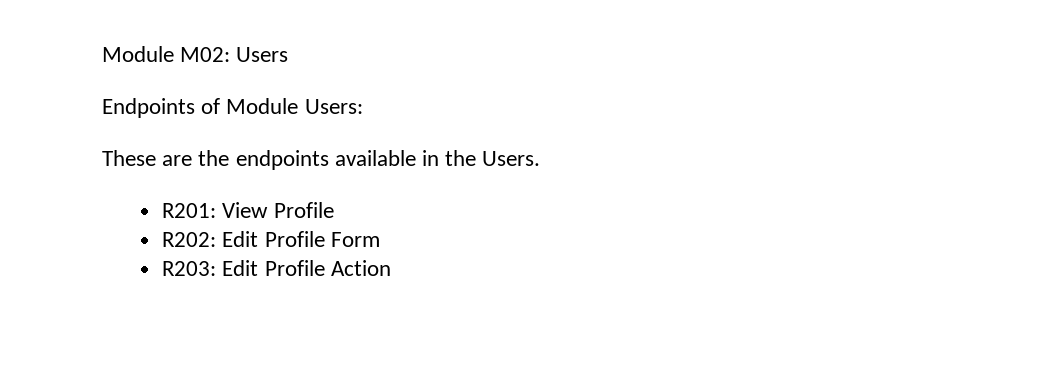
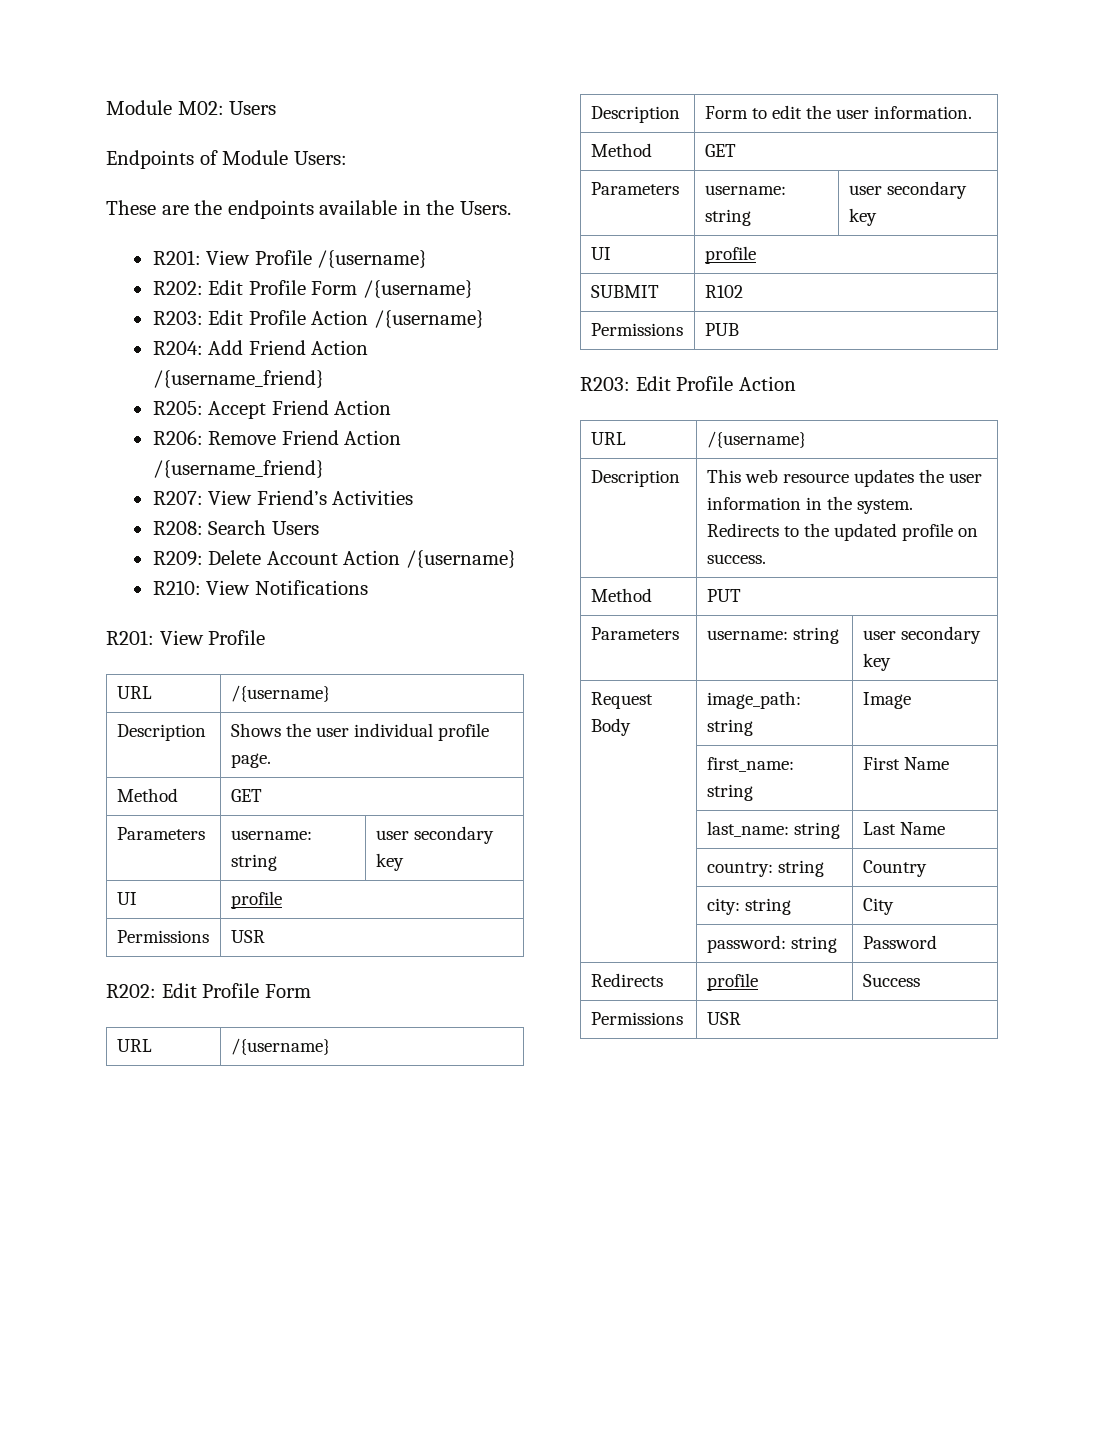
[162,231,380,247] [162,260,391,276] // R202: Edit Profile Form // R203: Edit Profile Action -> [317,250,428,268] [152,280,473,298] [152,310,484,328] [152,340,369,355] [152,370,324,388] [152,400,392,419] [152,430,402,445] [152,460,324,478] [152,490,414,505] [152,520,319,535] [152,550,516,568] [152,580,368,595] [106,630,266,645] [116,686,152,699] [230,685,330,702] [116,724,206,741] [230,723,489,741] [230,753,271,768] [116,788,178,802] [230,789,262,802] [116,827,205,840] [230,830,312,840] [230,854,277,871] [375,826,494,844] [375,853,404,871] [116,892,137,905] [230,891,282,909] [116,930,209,943] [230,930,265,943] [106,983,311,998] [116,1039,152,1052] [230,1038,330,1055] [590,106,680,123] [704,105,972,119] [590,143,652,157] [704,144,736,157] [590,182,679,195] [704,185,786,195] [704,209,751,226] [848,181,967,199] [848,208,877,226] [590,247,611,260] [704,246,756,264] [590,285,659,298] [704,285,743,298] [590,323,683,336] [704,323,739,336] [580,376,796,391] [590,432,626,445] [706,431,806,448] [590,470,680,487] [706,469,982,487] [706,496,913,514] [706,523,978,541] [706,554,766,564] [590,588,652,602] [706,589,741,602] [590,627,679,640] [706,627,839,644] [862,626,981,644] [862,653,891,671] [590,692,653,709] [590,718,631,736] [706,691,801,709] [706,719,753,736] [862,692,911,709] [706,757,794,772] [706,784,753,801] [862,757,949,770] [706,821,840,839] [862,822,945,835] [706,860,824,877] [862,860,927,877] [706,898,791,915] [862,898,894,915] [706,935,837,953] [862,935,937,949] [590,973,663,987] [706,973,758,991] [862,974,920,987] [590,1012,683,1025] [706,1012,741,1025] /{username} // R202: Edit Profile Form /{username} // R203: Edit Profile Action /{username} // R204: Add Friend Action /{username_friend} // R205: Accept Friend Action // R206: Remove Friend Action /{username_friend} // R207: View Friend’s Activities // R208: Search Users // R209: Delete Account Action /{username} // R210: View Notifications // R201: View Profile // URL | /{username} // Description | Shows the user individual profile page. // Method | GET // Parameters | username: string | user secondary key // UI | profile // Permissions | USR // R202: Edit Profile Form // URL | /{username} // Description | Form to edit the user information. // Method | GET // Parameters | username: string | user secondary key // UI | profile // SUBMIT | R102 // Permissions | PUB // R203: Edit Profile Action // URL | /{username} // Description | This web resource updates the user information in the system. Redirects to the updated profile on success. // Method | PUT // Parameters | username: string | user secondary key // Request Body | image_path: string | Image // | first_name: string | First Name // | last_name: string | Last Name // | country: string | Country // | city: string | City // | password: string | Password // Redirects | profile | Success // Permissions | USR

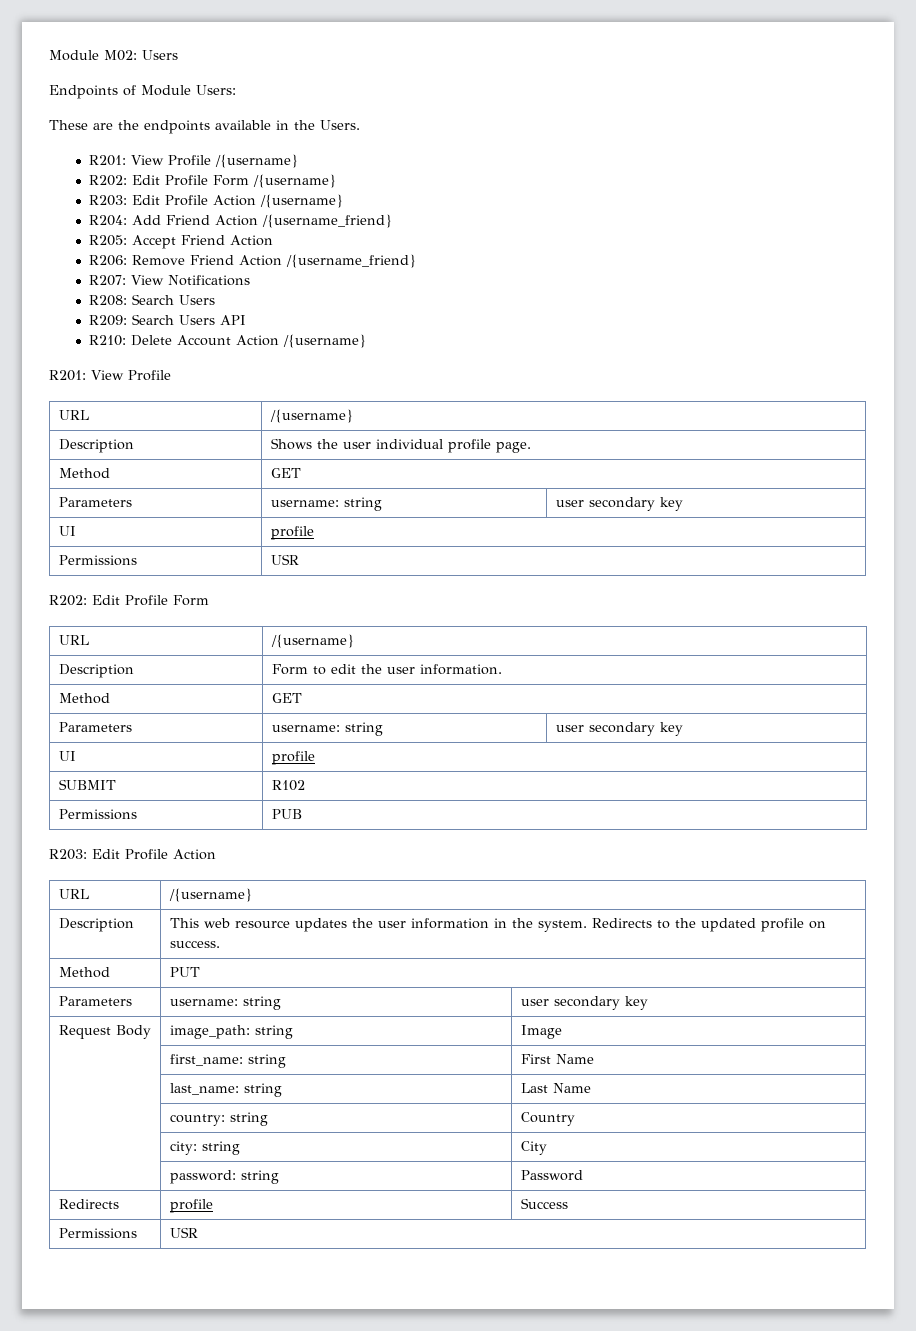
[256,490,414,505] Friend’s Activities -> [168,275,251,286] Notifications
(203, 558) none -> [132,314,247,325] [89,335,127,346] Search Users API // R210:
[152,580,368,595] // R210: View Notifications -> (367, 341) none

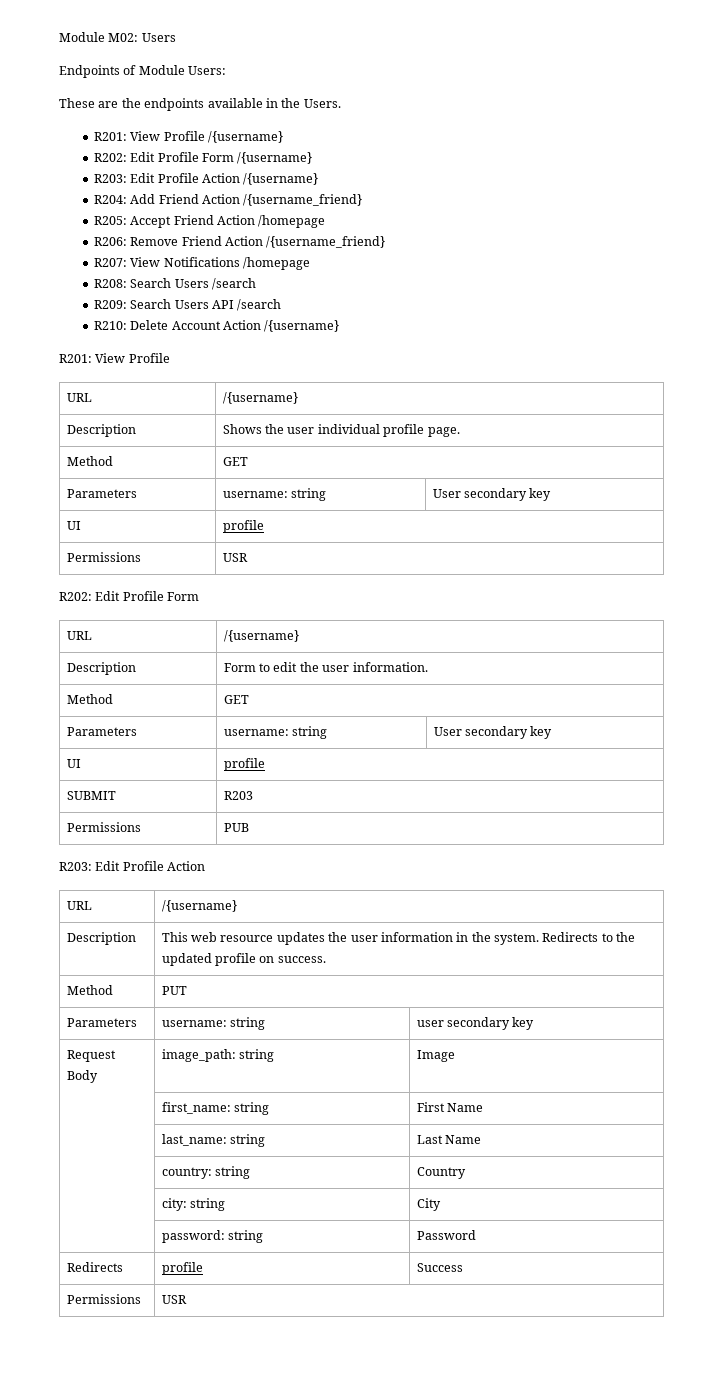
(274, 240) none -> [258,215,326,228] /homepage
(251, 280) none -> [242,257,310,270] /homepage
(216, 300) none -> [211,278,256,290] /search
(247, 320) none -> [237,299,282,311] /search
[555,500,584,507] user -> [432,489,461,498] User
[555,725,584,732] user -> [433,727,462,736] User
[271,780,305,791] R102 -> [223,791,253,800] R203

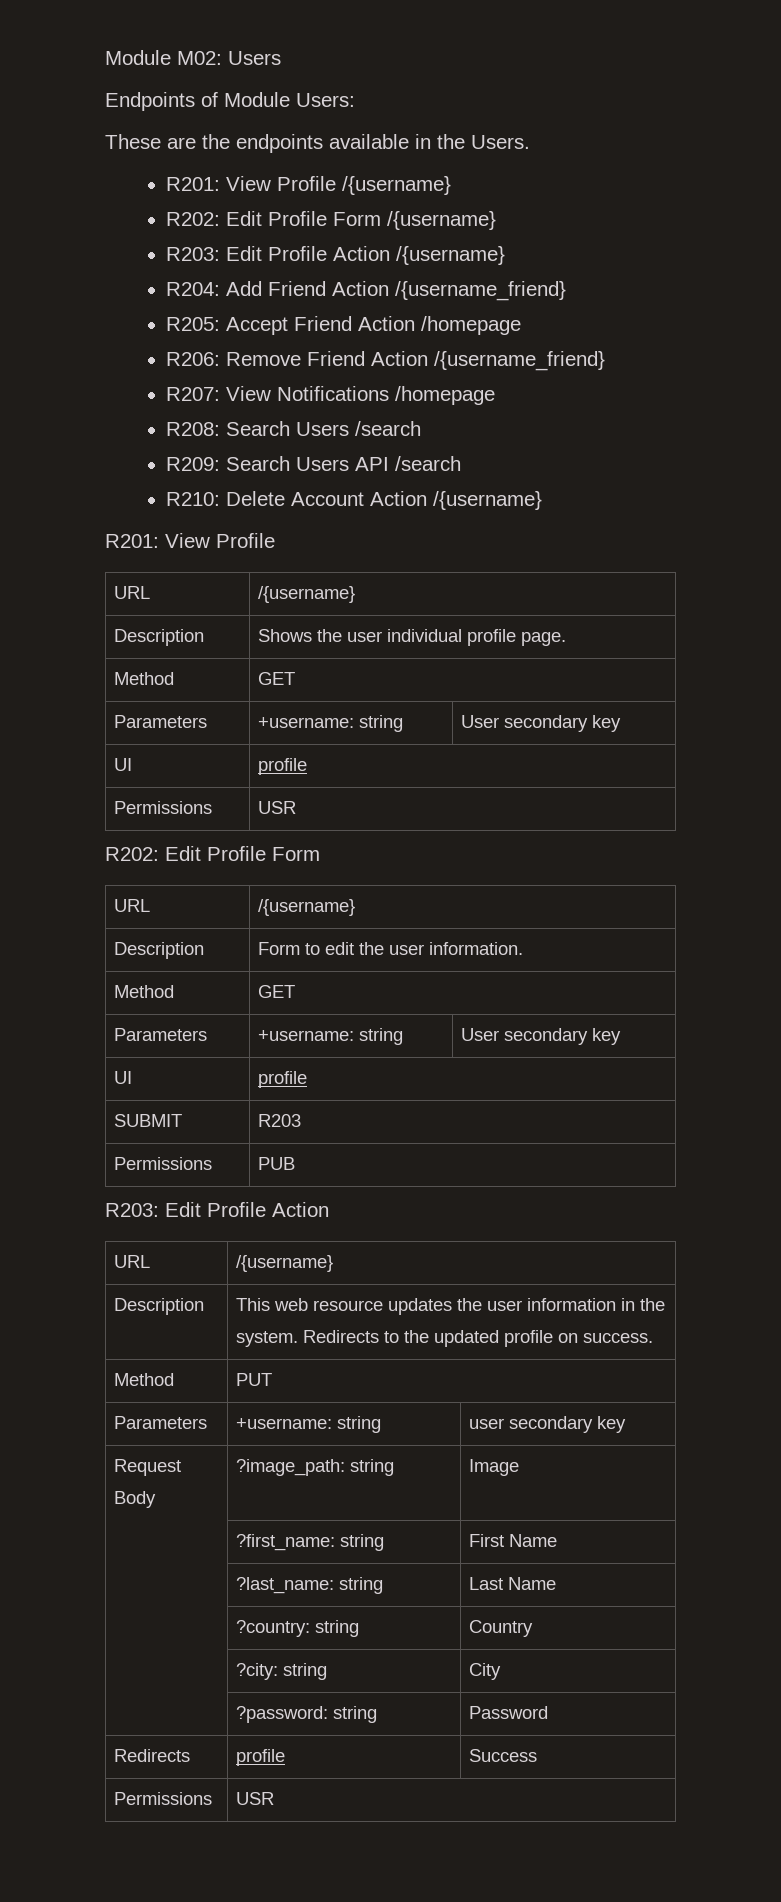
[222,491,288,498] username: -> [258,717,355,728] +username:
[223,729,289,736] username: -> [258,1030,355,1041] +username:
[161,1020,227,1027] username: -> [236,1418,333,1429] +username:
[161,1049,236,1062] image_path: -> [236,1459,346,1476] ?image_path:
[161,1102,231,1114] first_name: -> [236,1534,336,1551] ?first_name:
[161,1134,227,1146] last_name: -> [236,1577,335,1594] ?last_name:
[161,1167,212,1179] country: -> [236,1620,311,1637] ?country:
[161,1198,187,1211] city: -> [236,1663,279,1680] ?city:
[161,1230,225,1243] password: -> [236,1706,329,1723] ?password:

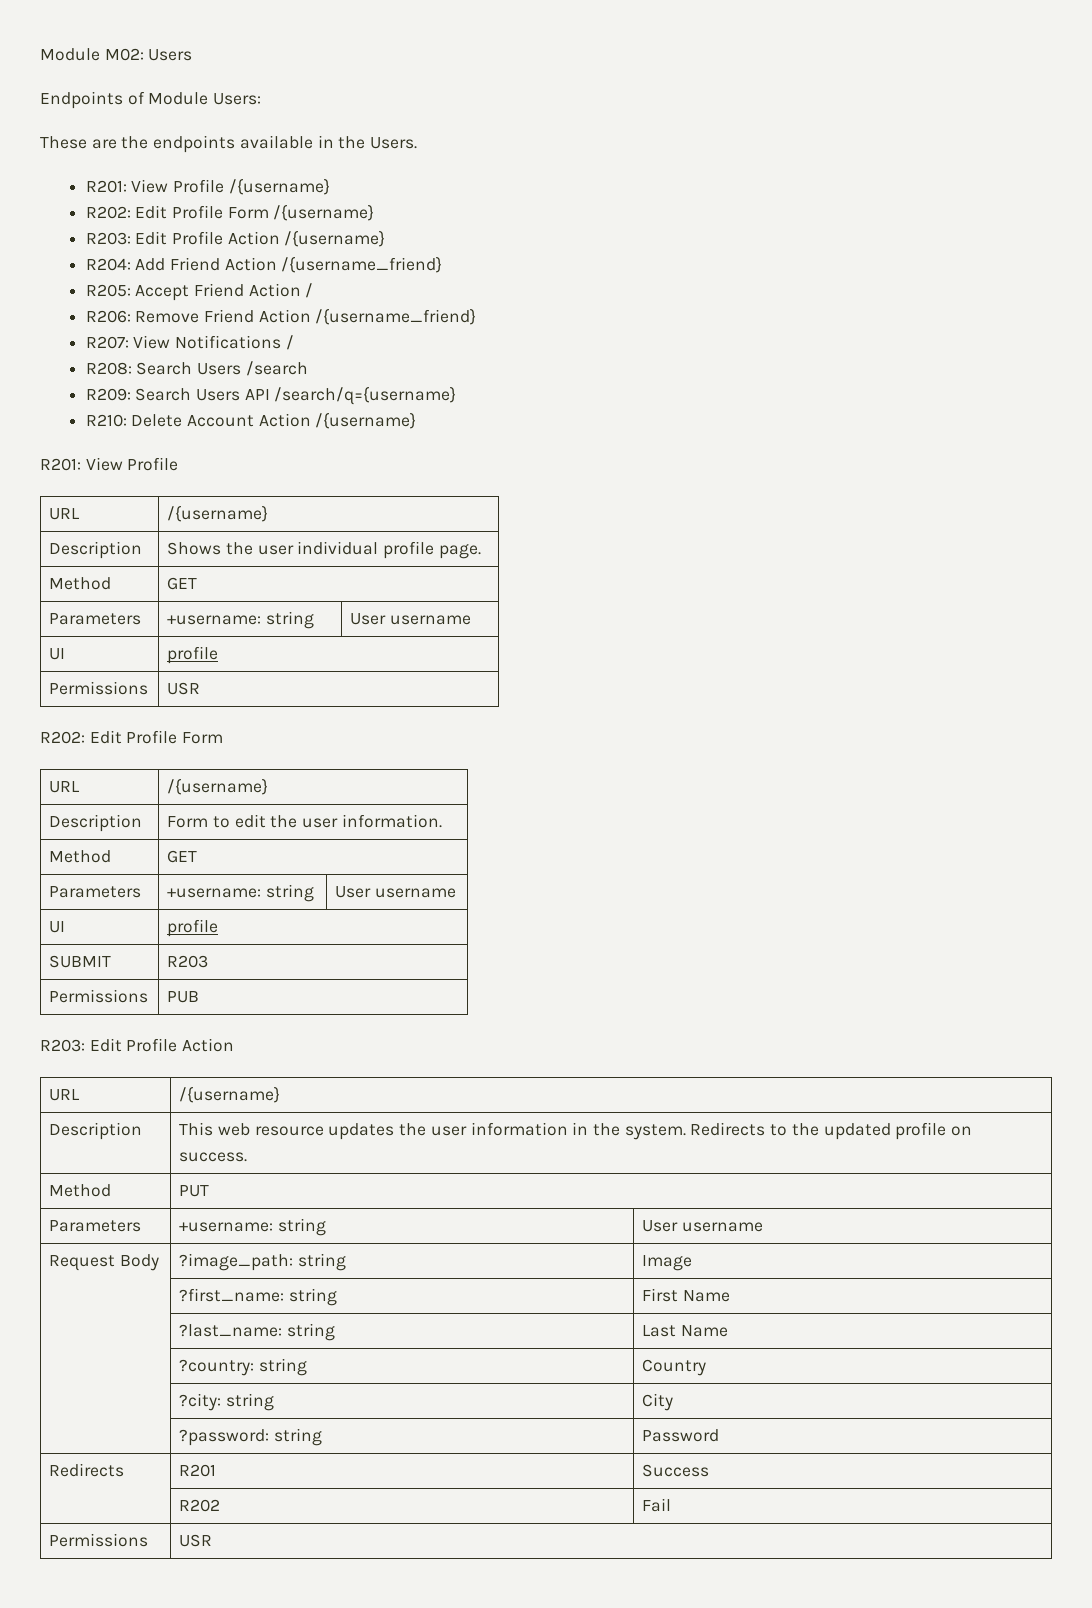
[421,316,522,335] /homepage -> [305,283,314,298] /
[395,386,496,405] /homepage -> [285,335,294,350] /
[395,456,462,471] /search -> [274,386,457,405] /search/q={username}
[504,715,622,732] secondary key -> [389,615,471,625] username
[504,1028,622,1045] secondary key -> [374,888,456,898] username
[469,1416,627,1433] user secondary key -> [642,1220,763,1232] User username
[236,1749,286,1766] profile -> [179,1464,217,1477] R201
(538, 1755) none -> [179,1499,221,1512] [642,1498,672,1512] // | R202 | Fail

